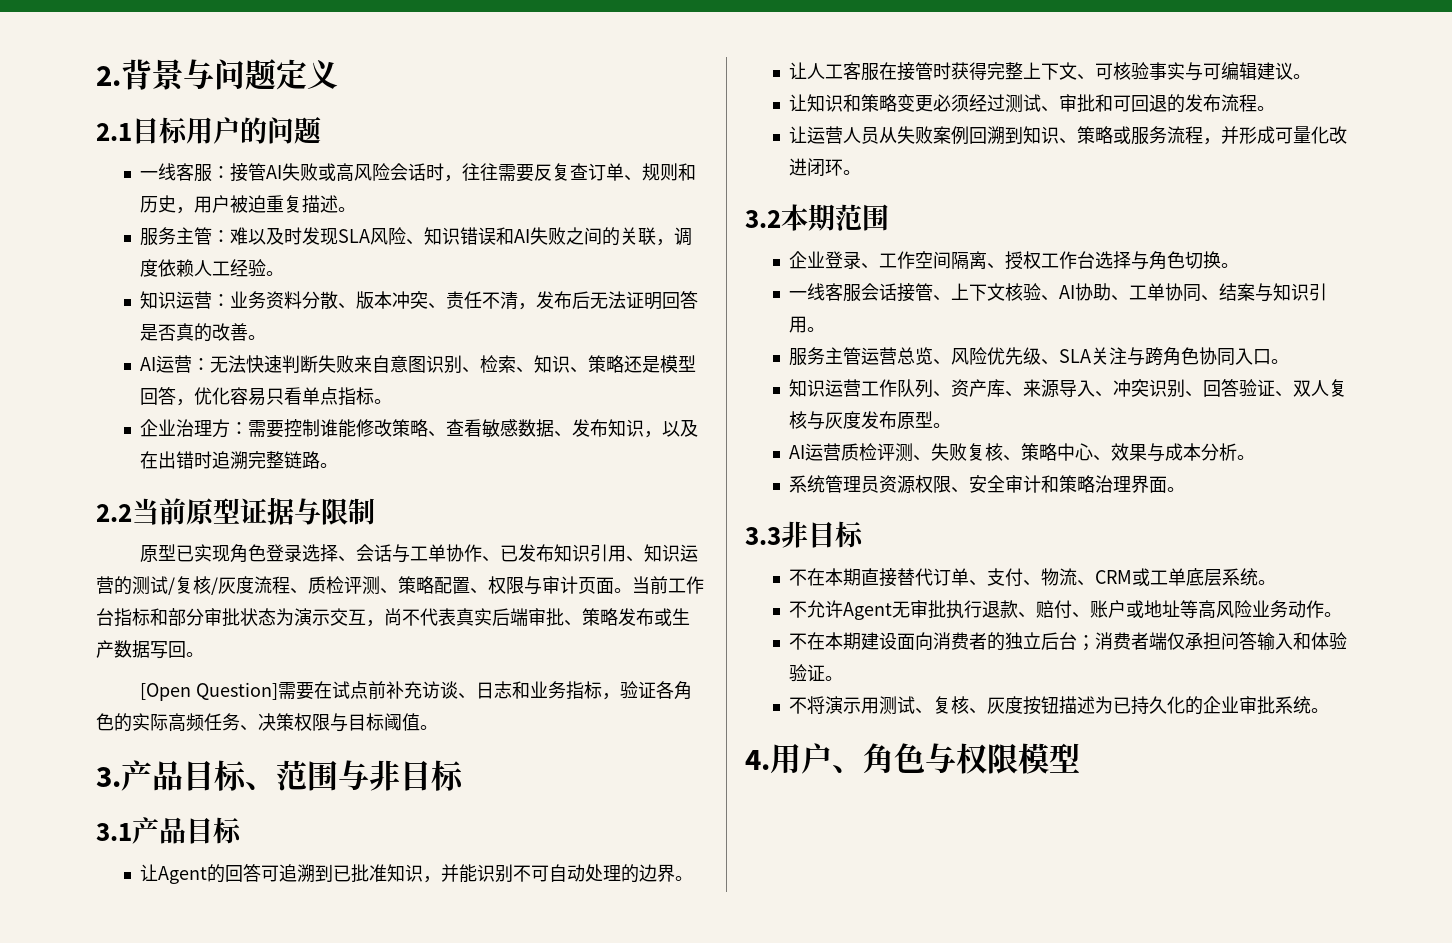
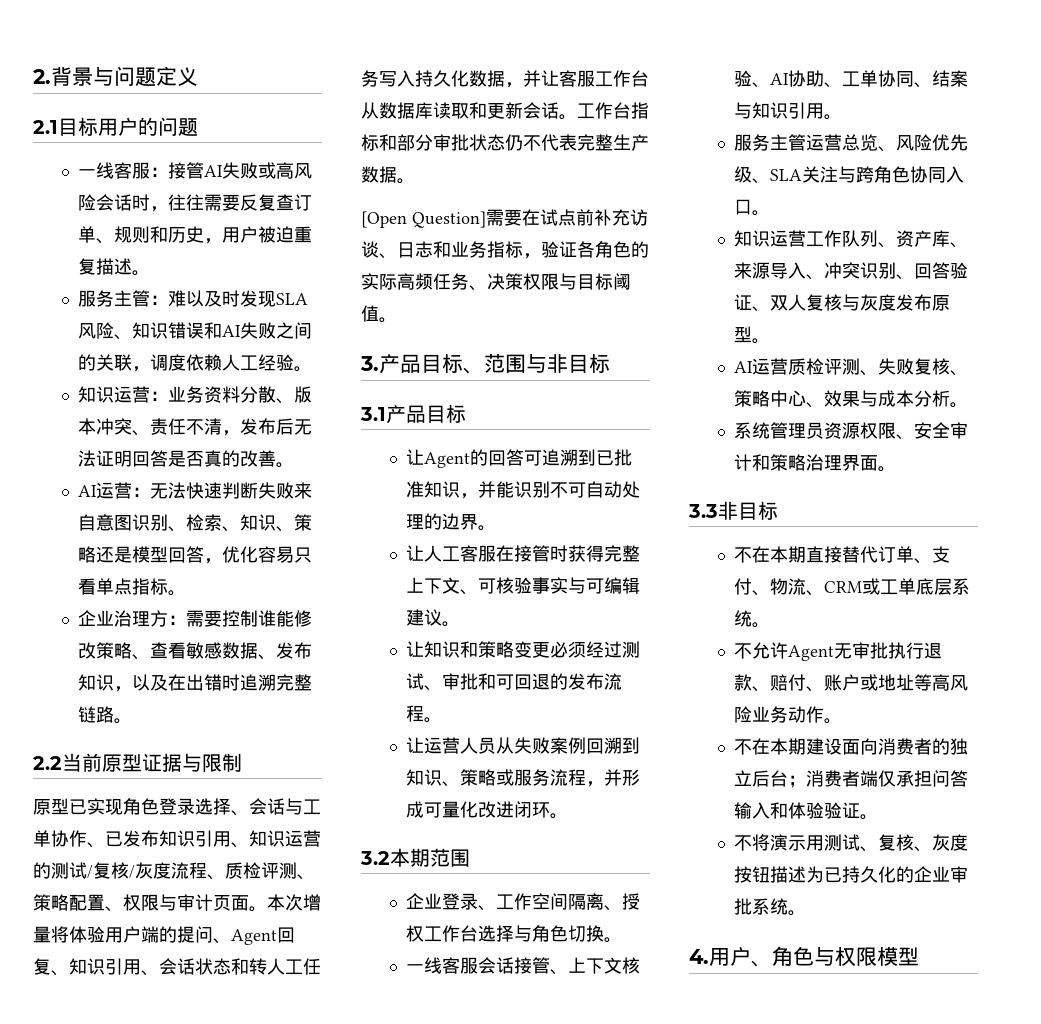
[632,576,668,594] 当前 -> [267,894,321,911] [33,926,295,945] [33,958,321,976] [361,70,649,88] [361,102,577,120] 本次增量将体验用户端的提问、Agent回复、知识引用、会话状态和转人工任务写入持久化数据，并让客服工作台从数据库读取和更新会话。
[276,608,672,627] 为演示交互，尚不代表真实后端审批、策略发布或 -> [505,134,613,151] 仍不代表完整
[150,641,186,659] 写回 -> (397, 174) none

